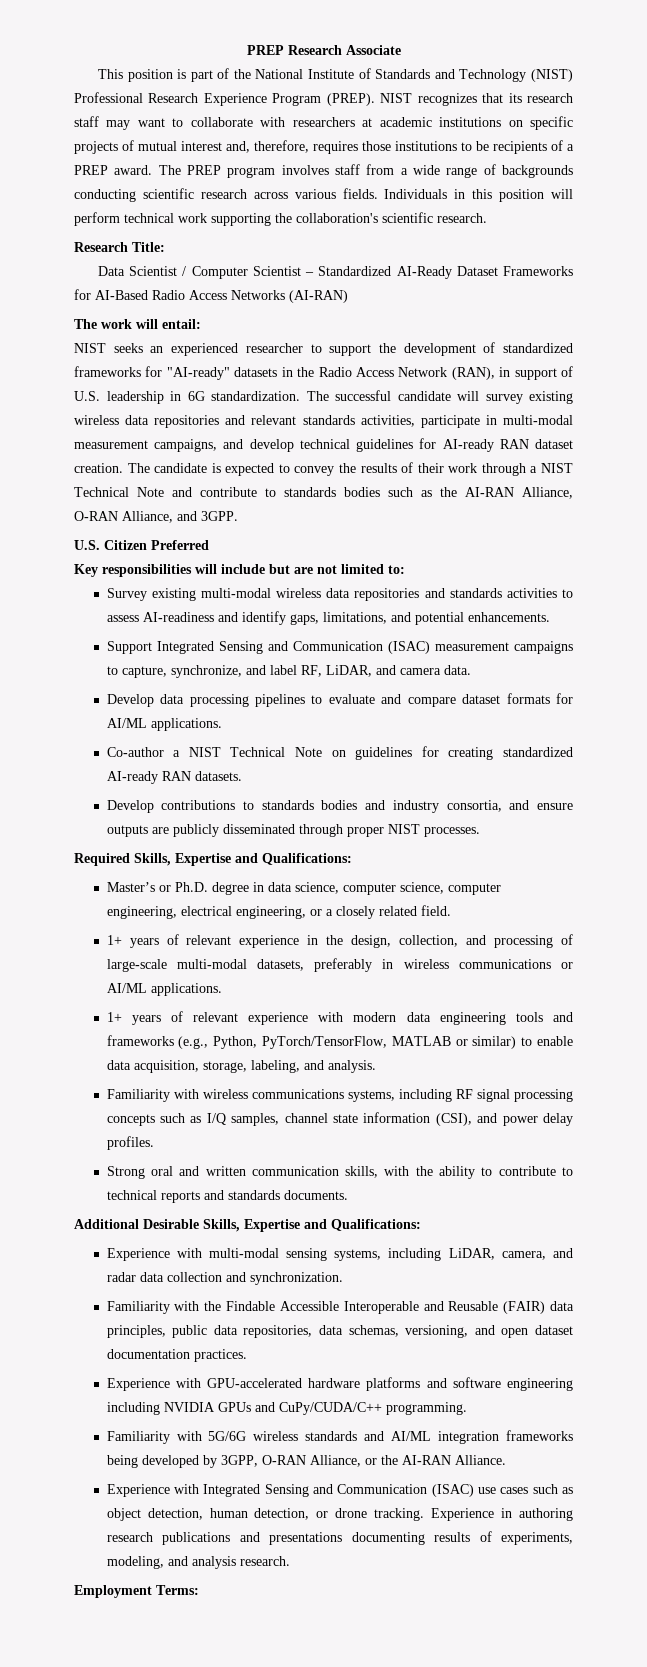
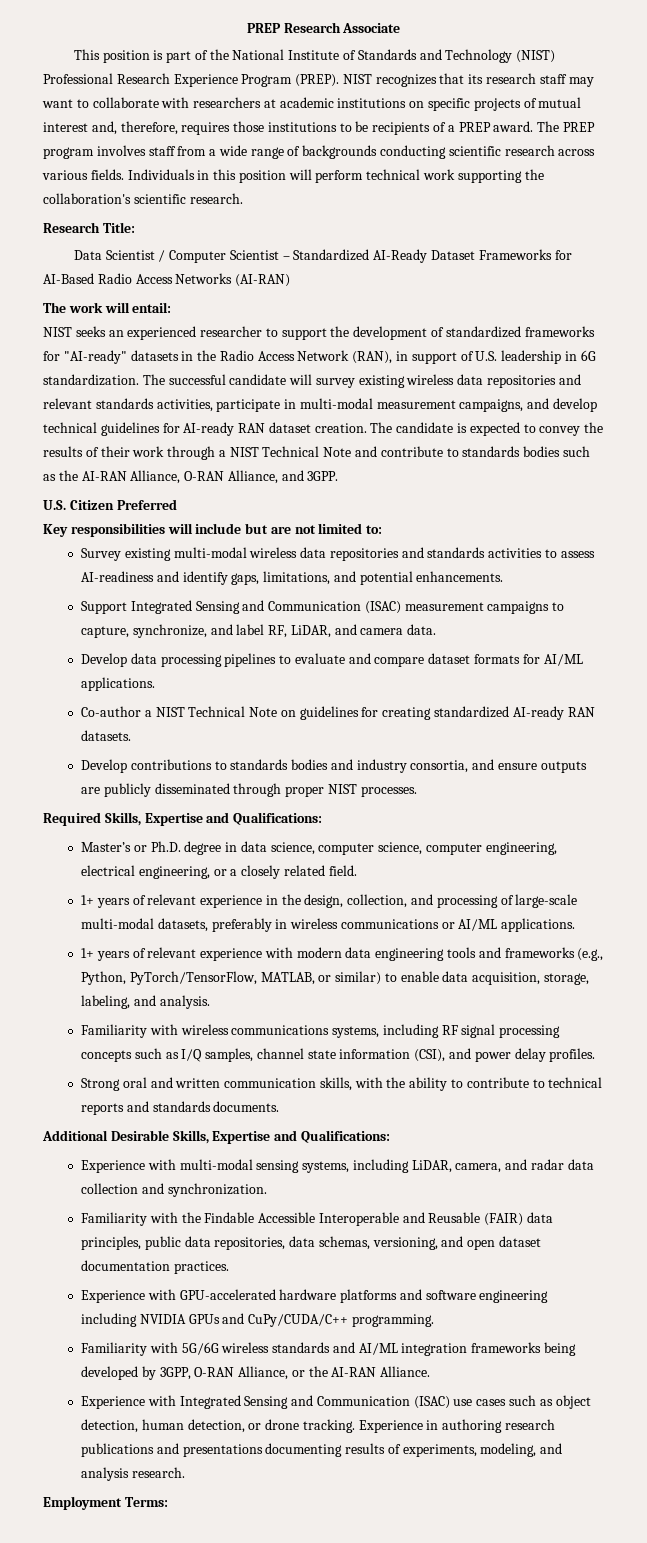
[391,1036,451,1046] MATLAB -> [260,972,315,985] MATLAB,

